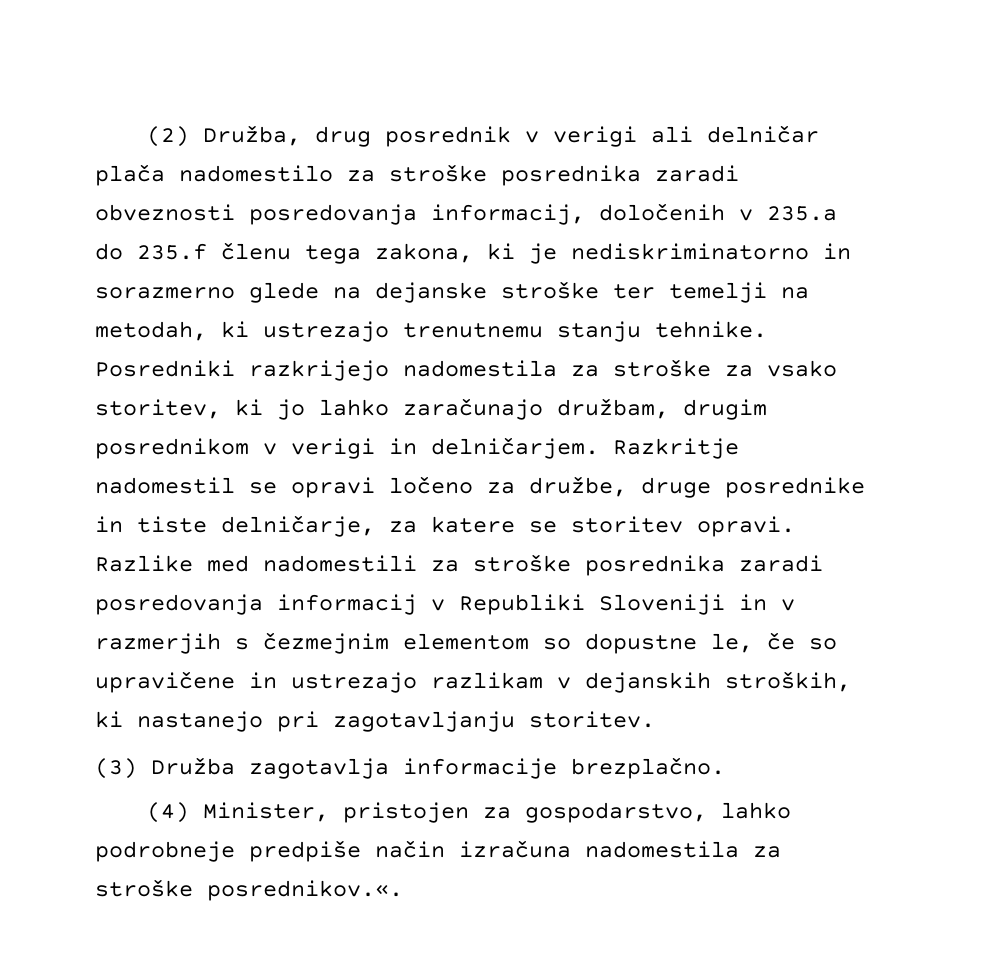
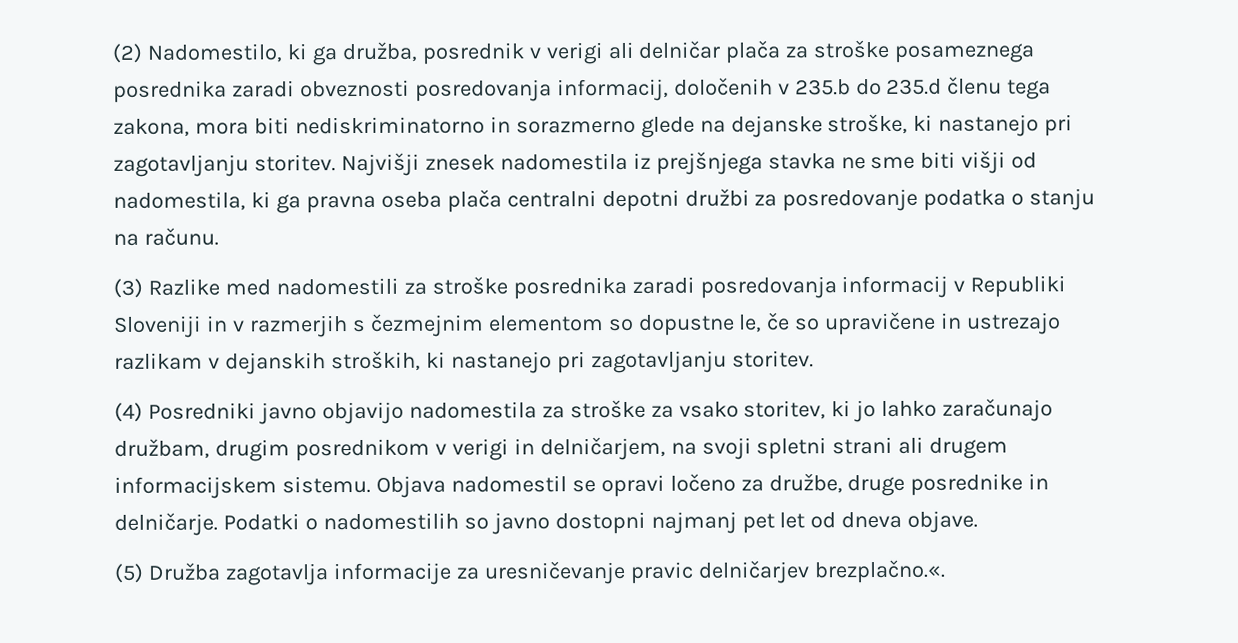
[202,125,371,147] Družba, drug -> [146,41,418,66] Nadomestilo, ki ga družba,
[179,164,487,182] nadomestilo za stroške -> [785,39,1036,63] za stroške posameznega
[767,206,837,221] [95,243,207,260] 235.a do 235.f -> [794,78,943,96] 235.b do 235.d
[487,243,557,264] ki je -> [194,117,290,135] mora biti
[501,281,809,303] [95,321,767,342] [95,359,837,381] [95,398,767,420] [95,437,739,459] [95,476,865,498] [95,515,795,537] stroške ter temelji na metodah, ki ustrezajo trenutnemu stanju tehnike. Posredniki razkrijejo nadomestila za stroške za vsako storitev, ki jo lahko zaračunajo družbam, drugim posrednikom v verigi in delničarjem. Razkritje nadomestil se opravi ločeno za družbe, druge posrednike in tiste delničarje, za katere se storitev opravi. -> [827,113,1074,137] [113,150,1038,177] [113,188,1096,214] [113,227,219,246] [113,278,143,298] stroške, ki nastanejo pri zagotavljanju storitev. Najvišji znesek nadomestila iz prejšnjega stavka ne sme biti višji od nadomestila, ki ga pravna oseba plača centralni depotni družbi za posredovanje podatka o stanju na računu. // (3)
[95,757,725,779] [146,802,791,823] [95,840,781,862] [95,879,403,901] (3) Družba zagotavlja informacije brezplačno. // (4) Minister, pristojen za gospodarstvo, lahko podrobneje predpiše način izračuna nadomestila za stroške posrednikov.«. -> [114,398,1054,425] [114,436,1009,462] [114,473,1050,499] [114,510,979,536] [114,559,946,586] (4) Posredniki javno objavijo nadomestila za stroške za vsako storitev, ki jo lahko zaračunajo družbam, drugim posrednikom v verigi in delničarjem, na svoji spletni strani ali drugem informacijskem sistemu. Objava nadomestil se opravi ločeno za družbe, druge posrednike in delničarje. Podatki o nadomestilih so javno dostopni najmanj pet let od dneva objave. // (5) Družba zagotavlja informacije za uresničevanje pravic delničarjev brezplačno.«.

